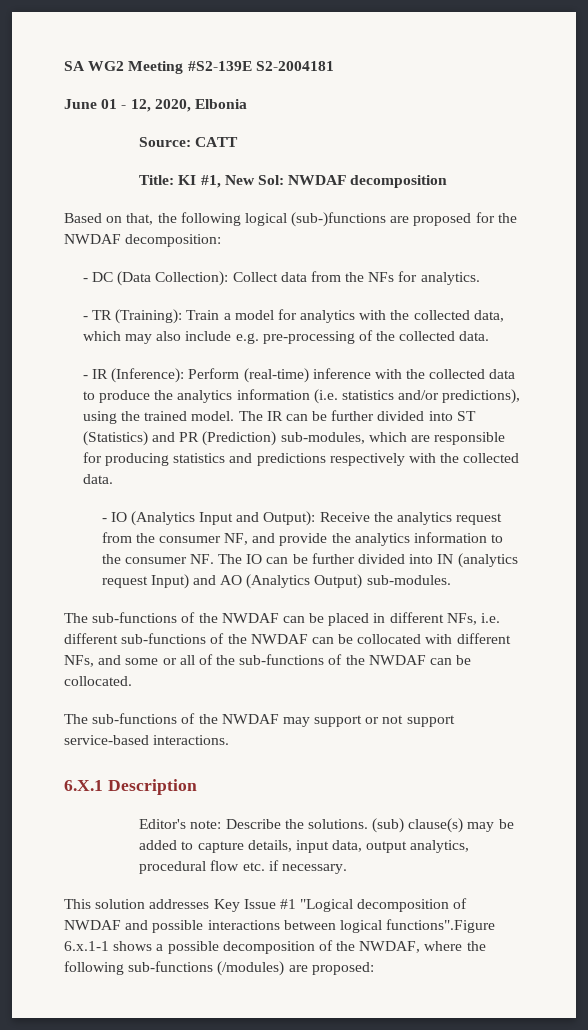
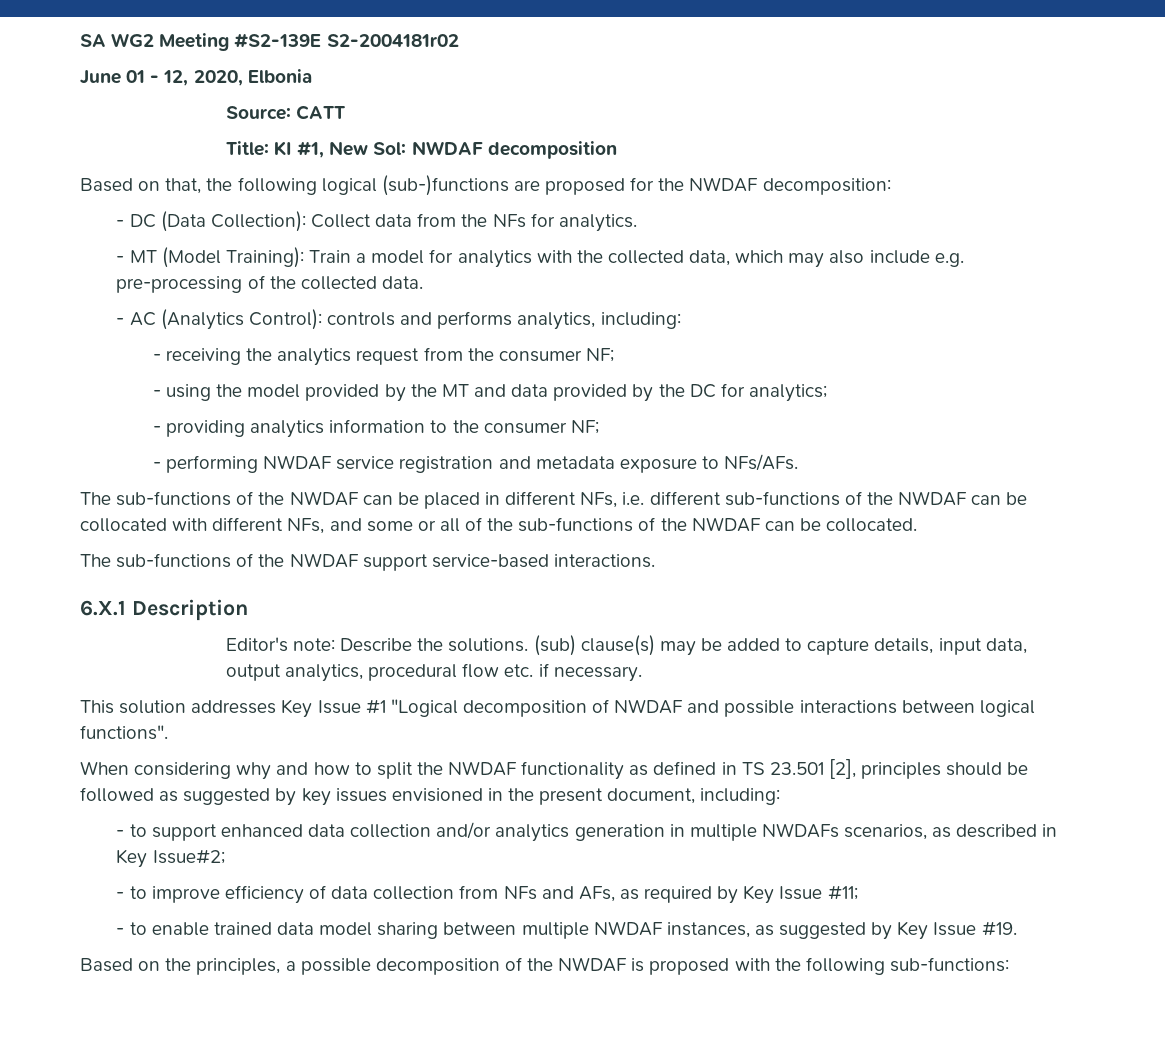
[255,61,334,71] S2-2004181 -> [326,34,459,47] S2-2004181r02
[91,309,183,324] TR (Training): -> [129,247,304,268] MT (Model Training):
[91,368,516,383] [82,389,521,404] [82,410,476,424] [82,431,506,446] [82,452,520,466] [82,474,113,484] [101,511,370,526] IR (Inference): Perform (real-time) inference with the collected data to produce the analytics information (i.e. statistics and/or predictions), using the trained model. The IR can be further divided into ST (Statistics) and PR (Prediction) sub-modules, which are responsible for producing statistics and predictions respectively with the collected data. // - IO (Analytics Input and Output): Receive -> [129,309,681,330] [152,348,242,365] AC (Analytics Control): controls and performs analytics, including: // - receiving
[224,533,351,546] NF, and provide the -> [585,348,614,362] [152,383,827,402] [152,420,246,437] NF; // - using the model provided by the MT and data provided by the DC for analytics; // - providing
[189,553,518,568] [101,574,451,589] NF. The IO can be further divided into IN (analytics request Input) and AO (Analytics Output) sub-modules. -> [570,420,599,434] [152,454,799,473] NF; // - performing NWDAF service registration and metadata exposure to NFs/AFs.
[282,715,404,727] may support or not -> (359, 560) none
[386,919,496,933] [64,941,153,951] functions".Figure 6.x.1-1 shows -> [80,725,168,740] [80,759,1029,780] [80,787,781,806] [116,822,1058,842] [116,849,225,868] [116,885,858,904] [116,921,1017,940] [80,958,281,975] functions". // When considering why and how to split the NWDAF functionality as defined in TS 23.501 [2], principles should be followed as suggested by key issues envisioned in the present document, including: // - to support enhanced data collection and/or analytics generation in multiple NWDAFs scenarios, as described in Key Issue#2; // - to improve efficiency of data collection from NFs and AFs, as required by Key Issue #11; // - to enable trained data model sharing between multiple NWDAF instances, as suggested by Key Issue #19. // Based on the principles,
[359,941,486,953] [64,961,374,976] NWDAF, where the following sub-functions (/modules) are proposed: -> [558,957,1009,975] NWDAF is proposed with the following sub-functions:

